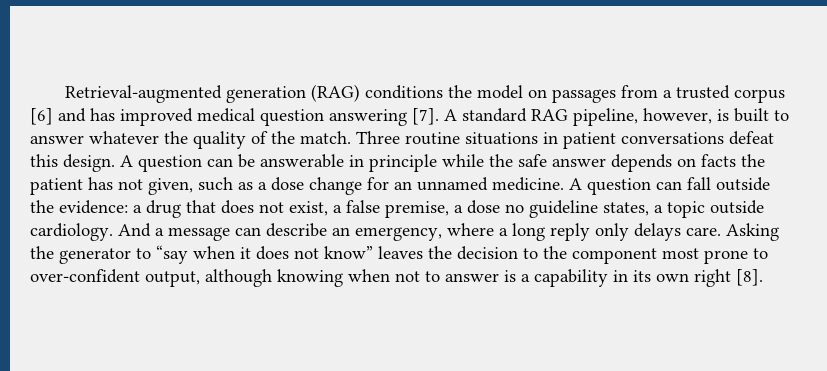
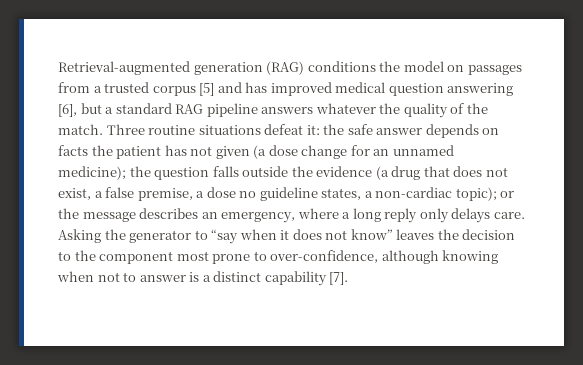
[30,108,53,125] [6] -> [199,83,215,96] [5]
[412,108,789,126] [30,135,84,144] [7]. A standard RAG pipeline, however, is built to answer -> [58,103,314,117] [6], but a standard RAG pipeline answers
[543,131,774,149] [30,154,484,172] in patient conversations defeat this design. A question can be answerable in principle while -> [264,124,320,135] defeat it:
[148,177,267,195] given, such as a -> [215,145,267,159] given (a
[492,177,770,195] [30,200,142,214] medicine. A question can fall outside the evidence: a -> [58,166,389,180] medicine); the question falls outside the evidence (a
[667,200,764,218] [30,223,327,241] topic outside cardiology. And a message can describe -> [375,187,515,201] [58,208,199,222] non-cardiac topic); or the message describes
[30,269,200,287] over-confident output, -> [270,250,379,263] over-confidence,
[534,269,763,287] capability in its own right [8]. -> [213,271,349,286] distinct capability [7].

